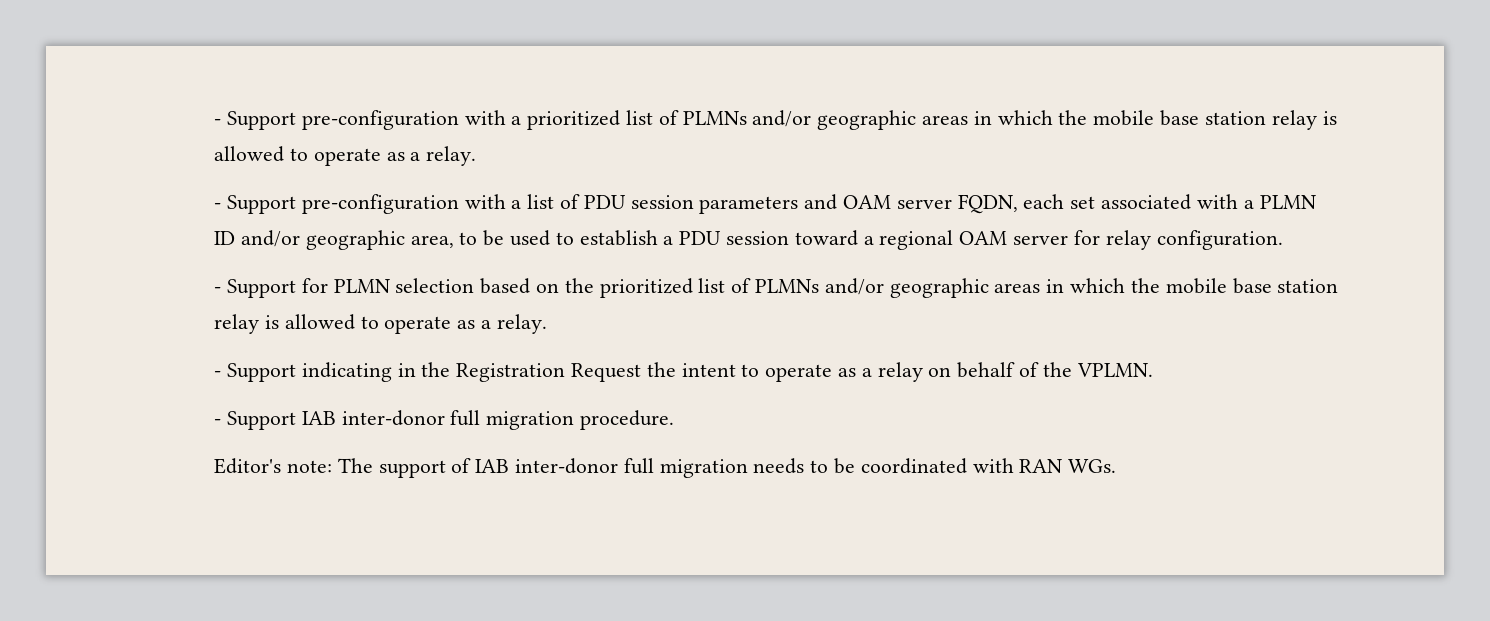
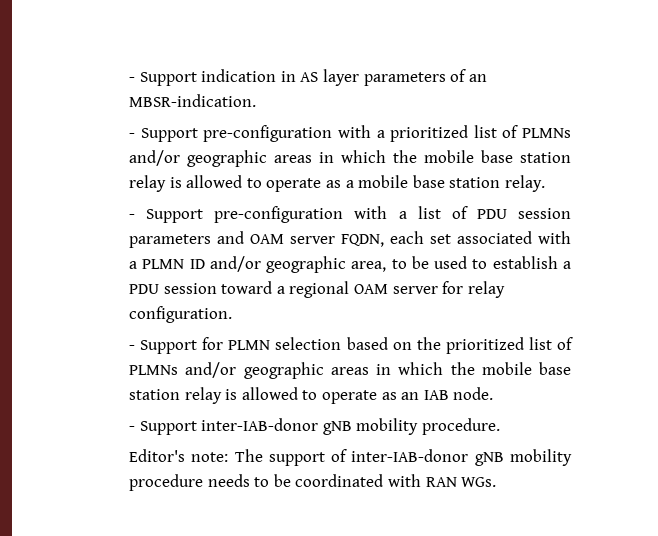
[214,111,297,130] - Support -> [129,69,487,86] [129,94,257,107] [129,128,198,142] - Support indication in AS layer parameters of an MBSR-indication. // - Support
(421, 156) none -> [358,175,501,188] mobile base station
[481,314,547,334] [214,362,1153,382] [214,410,575,430] a relay. // - Support indicating in the Registration Request the intent to operate as a relay on behalf of the VPLMN. // - Support IAB inter-donor full migration -> [401,387,494,400] [129,418,419,435] an IAB node. // - Support inter-IAB-donor gNB mobility
[475,458,748,478] IAB inter-donor full migration -> [351,449,572,466] [129,474,204,491] inter-IAB-donor gNB mobility procedure

